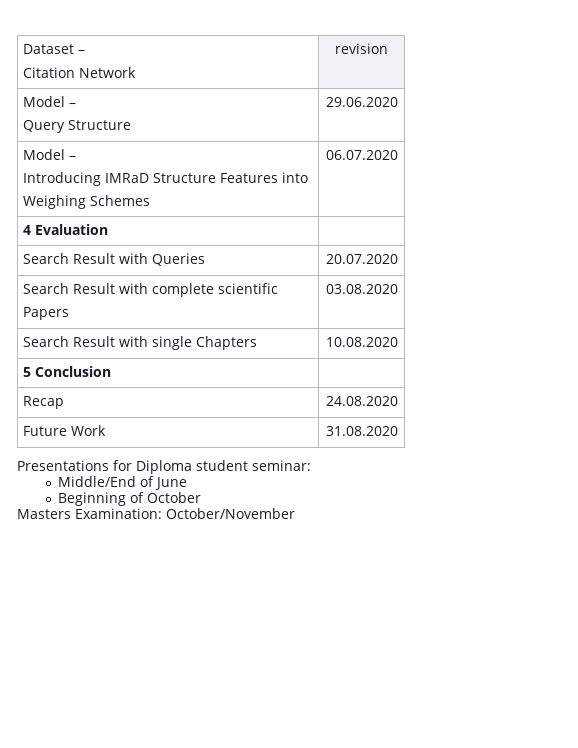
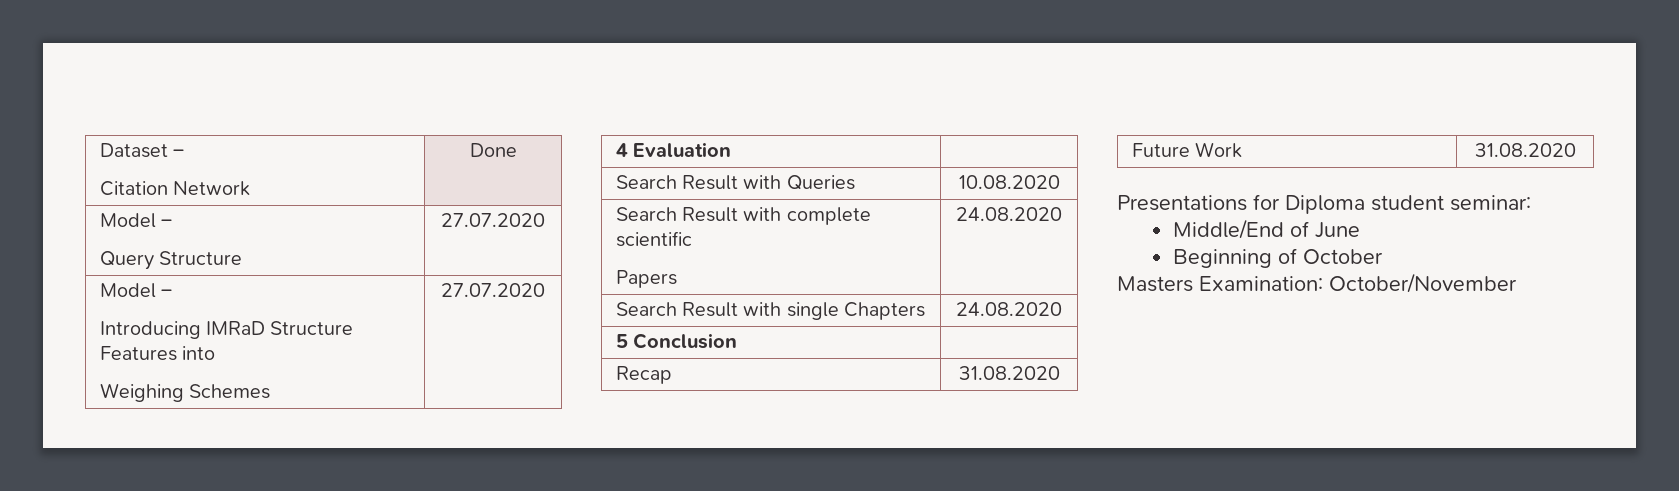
[334,43,388,54] revision -> [469,143,517,157] Done
[325,97,398,107] 29.06.2020 -> [441,213,545,227] 27.07.2020
[325,150,398,160] 06.07.2020 -> [441,283,545,297] 27.07.2020
[325,254,398,264] 20.07.2020 -> [958,175,1060,189] 10.08.2020
[325,284,398,294] 03.08.2020 -> [956,207,1062,221] 24.08.2020
[325,337,398,347] 10.08.2020 -> [956,302,1062,316] 24.08.2020
[325,396,398,406] 24.08.2020 -> [958,366,1060,380] 31.08.2020

